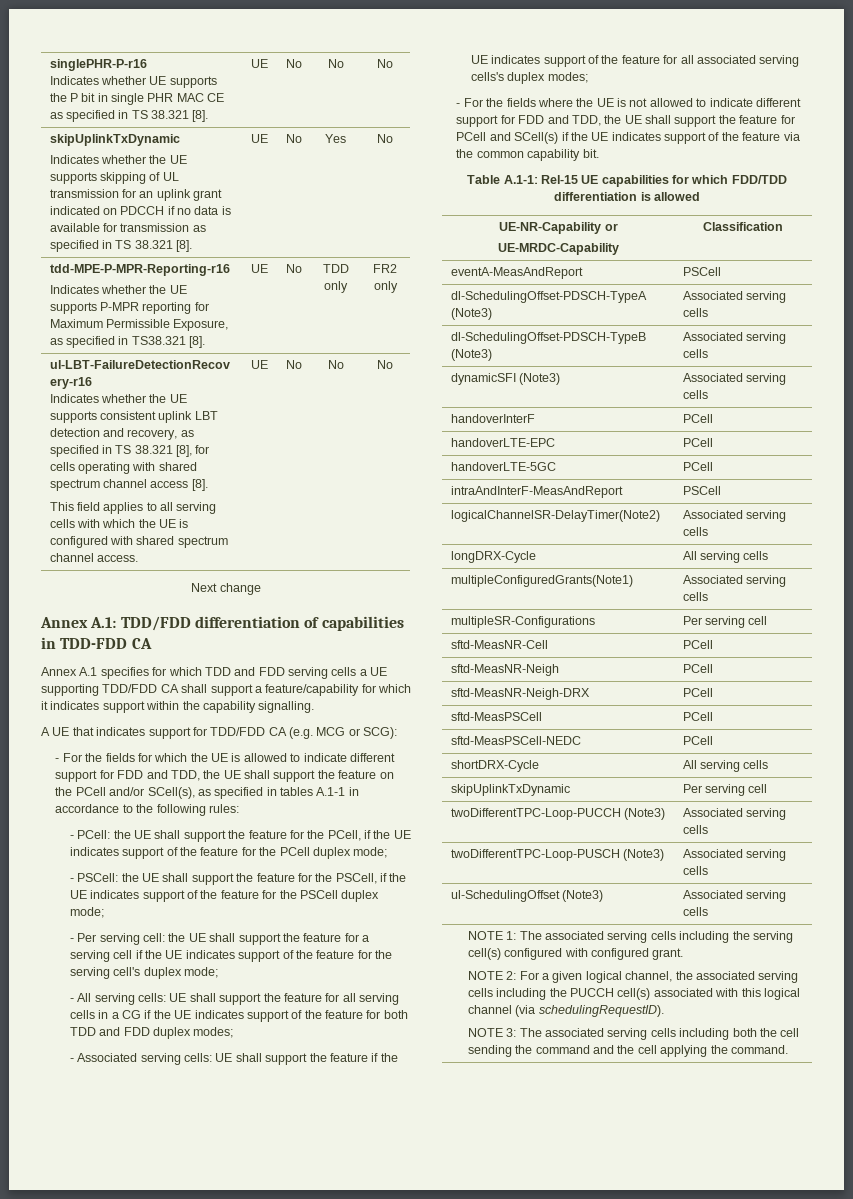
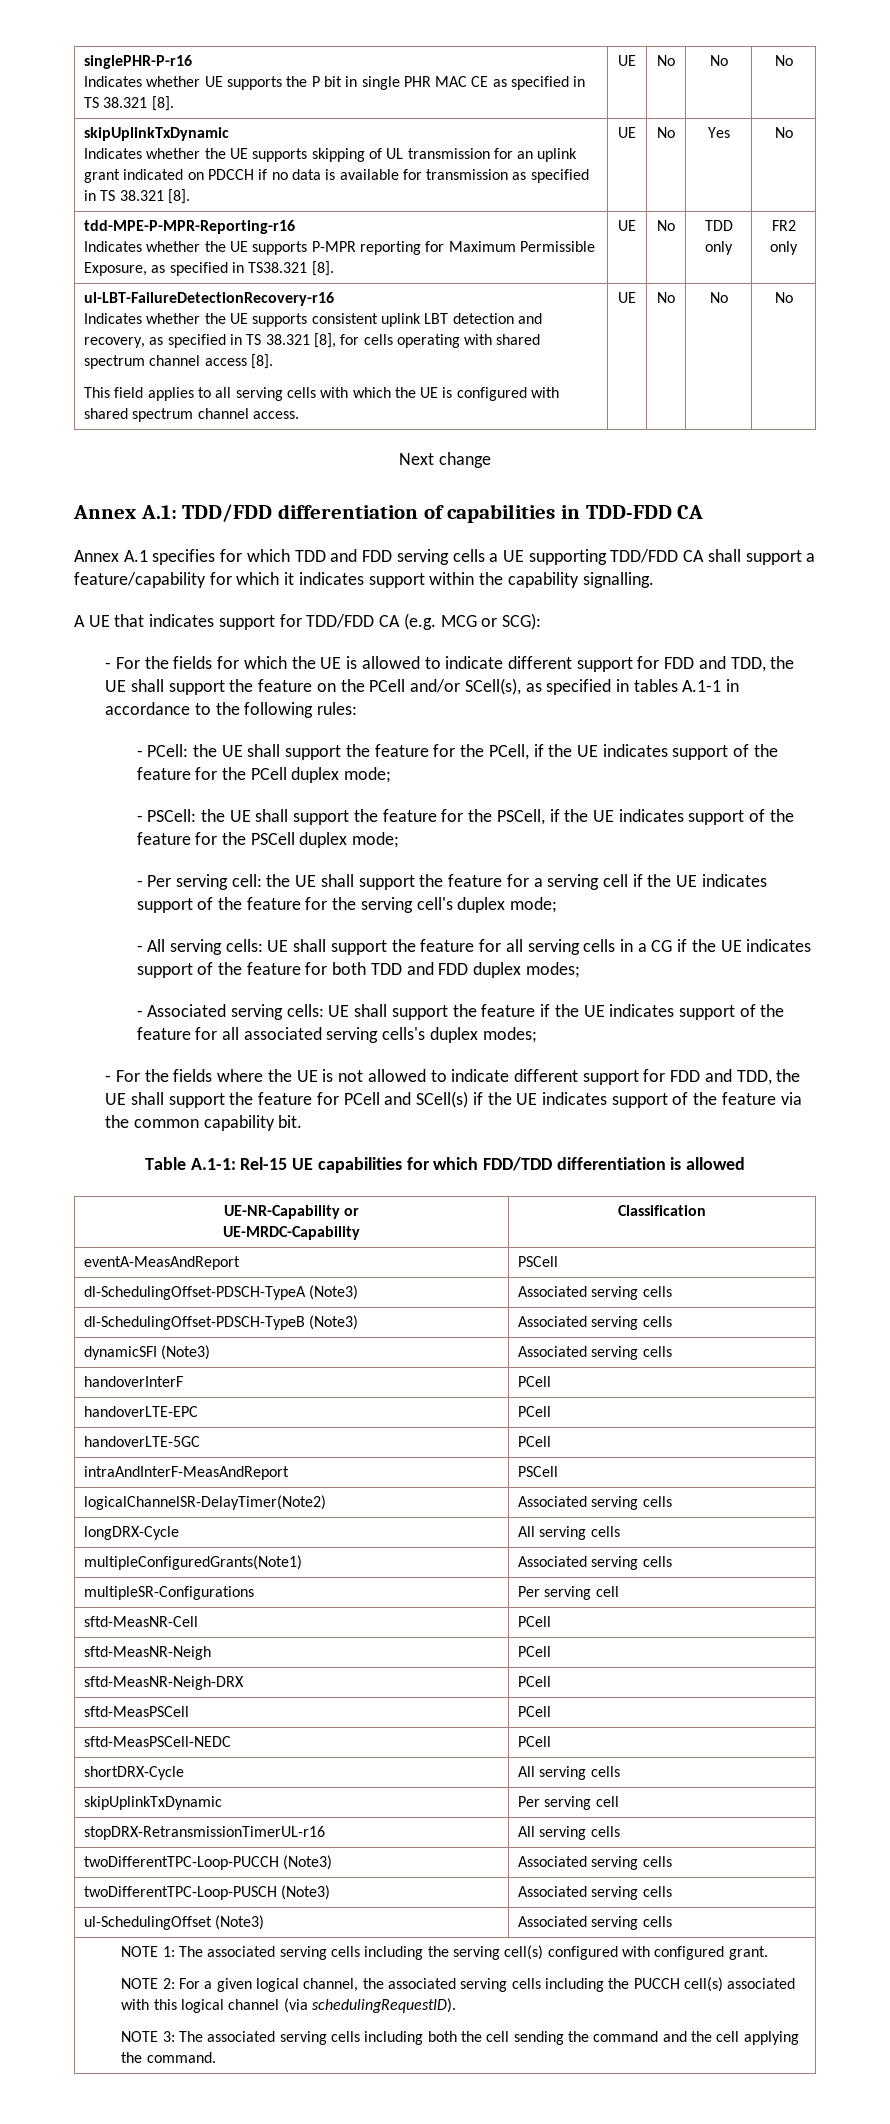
(768, 788) none -> [83,1826,325,1840] [517,1826,620,1840] // stopDRX-RetransmissionTimerUL-r16 | All serving cells

